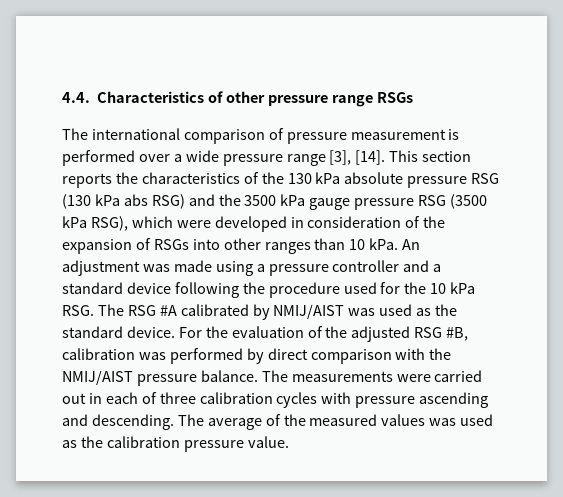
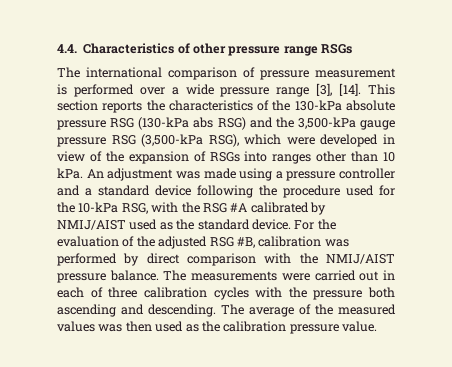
[287,172,341,184] 130 kPa -> [294,100,342,111] 130-kPa
[62,194,120,209] (130 kPa -> [138,117,190,130] (130-kPa
[244,194,306,206] 3500 kPa -> [297,117,356,129] 3,500-kPa
[450,194,488,209] [62,216,87,228] (3500 kPa -> [141,134,204,147] (3,500-kPa
[307,216,402,228] consideration -> [57,151,85,162] view
[223,238,311,254] other ranges -> [272,151,347,164] ranges other
[430,282,476,294] [62,304,124,316] 10 kPa RSG. The -> [78,202,200,214] 10-kPa RSG, with the
[348,308,376,316] was -> (126, 225) none
[355,396,416,408] pressure -> [288,287,395,300] the pressure both
(457, 422) none -> [125,321,152,332] then

